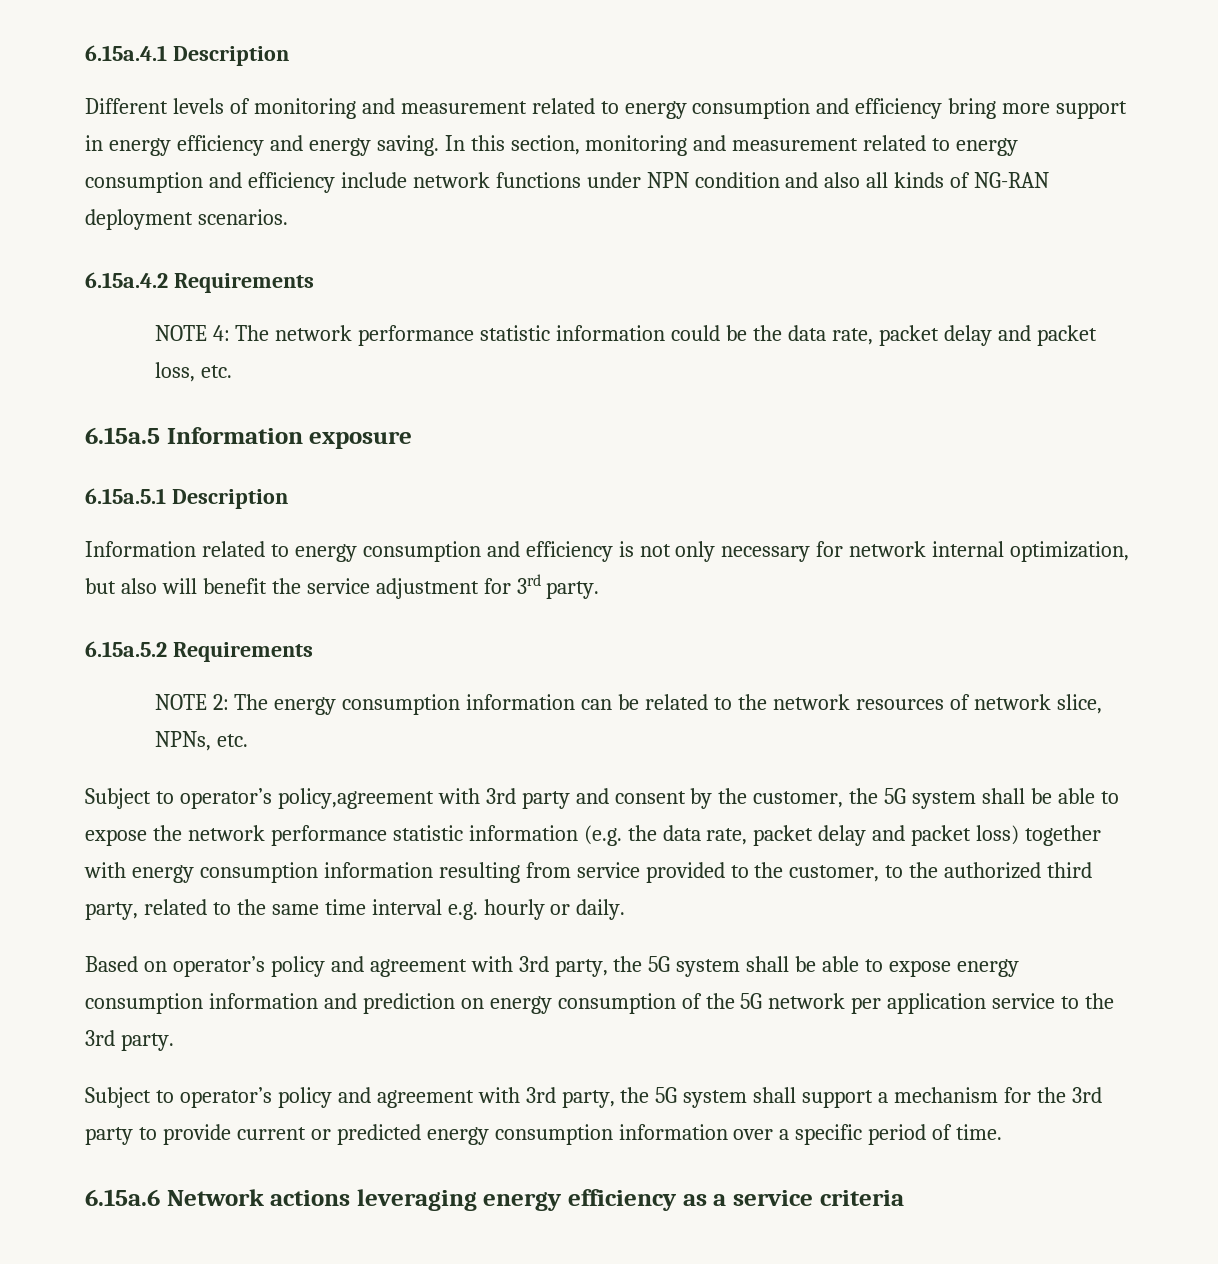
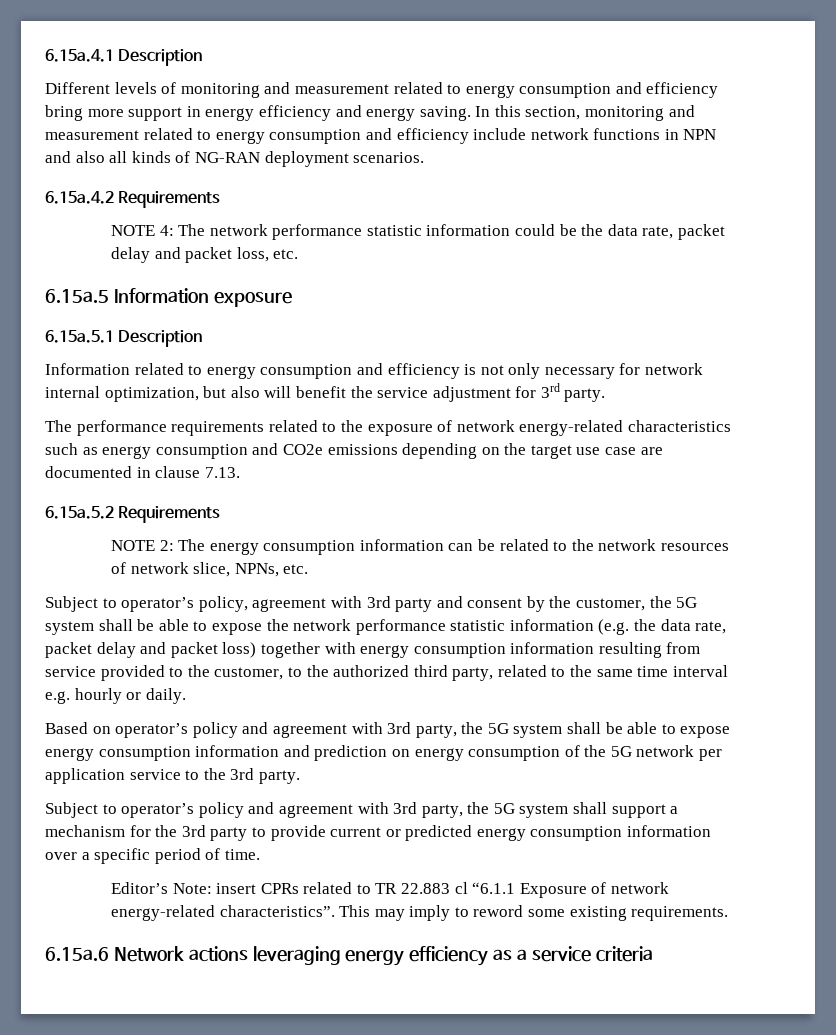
[586,172,780,188] under NPN condition -> [664,129,717,140] in NPN
(600, 590) none -> [45,420,731,436] [45,443,663,459] [45,466,240,478] // The performance requirements related to the exposure of network energy-related characteristics such as energy consumption and CO2e emissions depending on the target use case are documented in clause 7.13.
[277,788,434,809] policy,agreement -> [198,596,327,612] policy, agreement
(1003, 1132) none -> [110,882,669,898] [110,905,729,921] // Editor’s Note: insert CPRs related to TR 22.883 cl “6.1.1 Exposure of network energy-related characteristics”. This may imply to reword some existing requirements.

